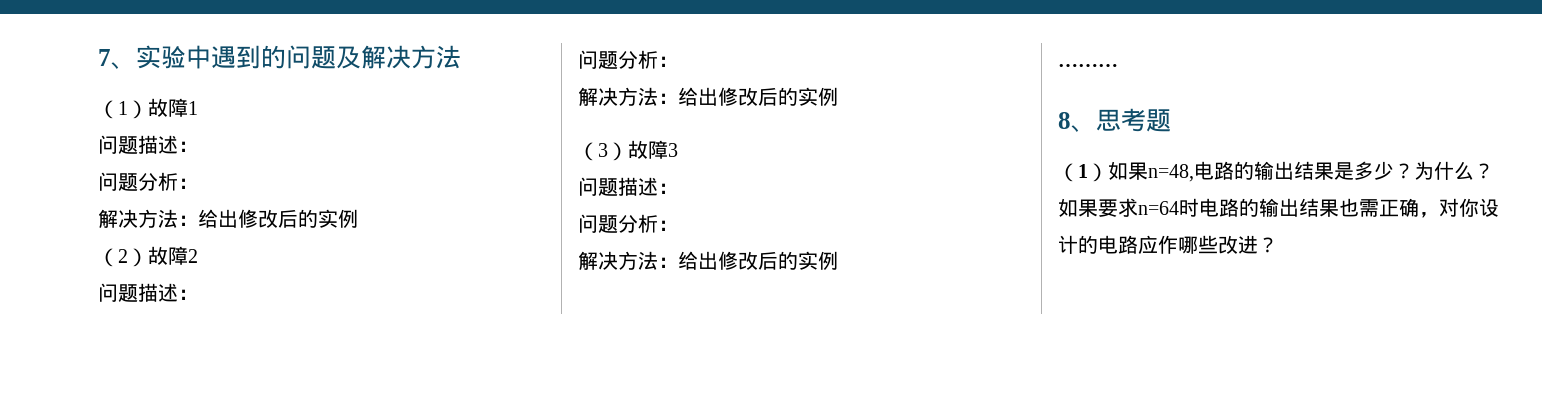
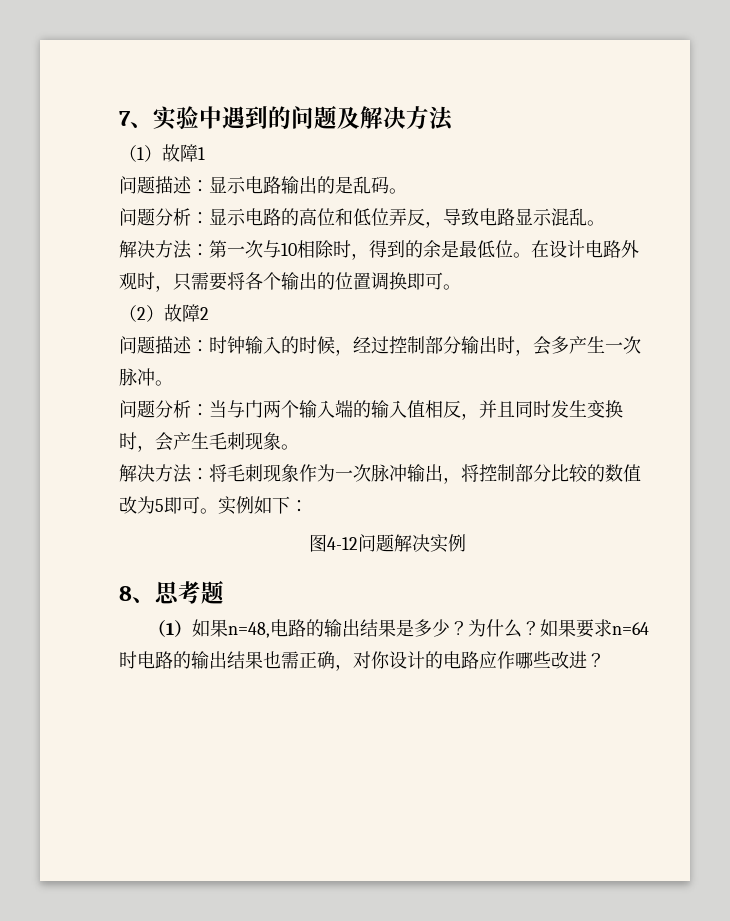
[98,172,198,191] [98,209,358,228] // 问题分析： // 解决方法：给出修改后的实例 -> [209,176,407,194] [119,208,605,228] [119,240,639,260] [119,272,461,292] 显示电路输出的是乱码。 // 问题分析：显示电路的高位和低位弄反，导致电路显示混乱。 // 解决方法：第一次与10相除时，得到的余是最低位。在设计电路外观时，只需要将各个输出的位置调换即可。
[578,50,678,69] [578,87,838,106] [578,140,678,161] [578,177,678,196] [578,214,678,233] [578,251,838,270] [1058,64,1118,67] // 问题分析： // 解决方法：给出修改后的实例 // （3）故障3 // 问题描述： // 问题分析： // 解决方法：给出修改后的实例 // ……… -> [209,336,641,356] [119,368,173,386] [119,400,623,420] [119,432,299,452] [119,464,641,484] [119,496,308,515] [308,534,466,553] 时钟输入的时候，经过控制部分输出时，会多产生一次脉冲。 // 问题分析：当与门两个输入端的输入值相反，并且同时发生变换时，会产生毛刺现象。 // 解决方法：将毛刺现象作为一次脉冲输出，将控制部分比较的数值改为5即可。实例如下： // 图4-12问题解决实例

